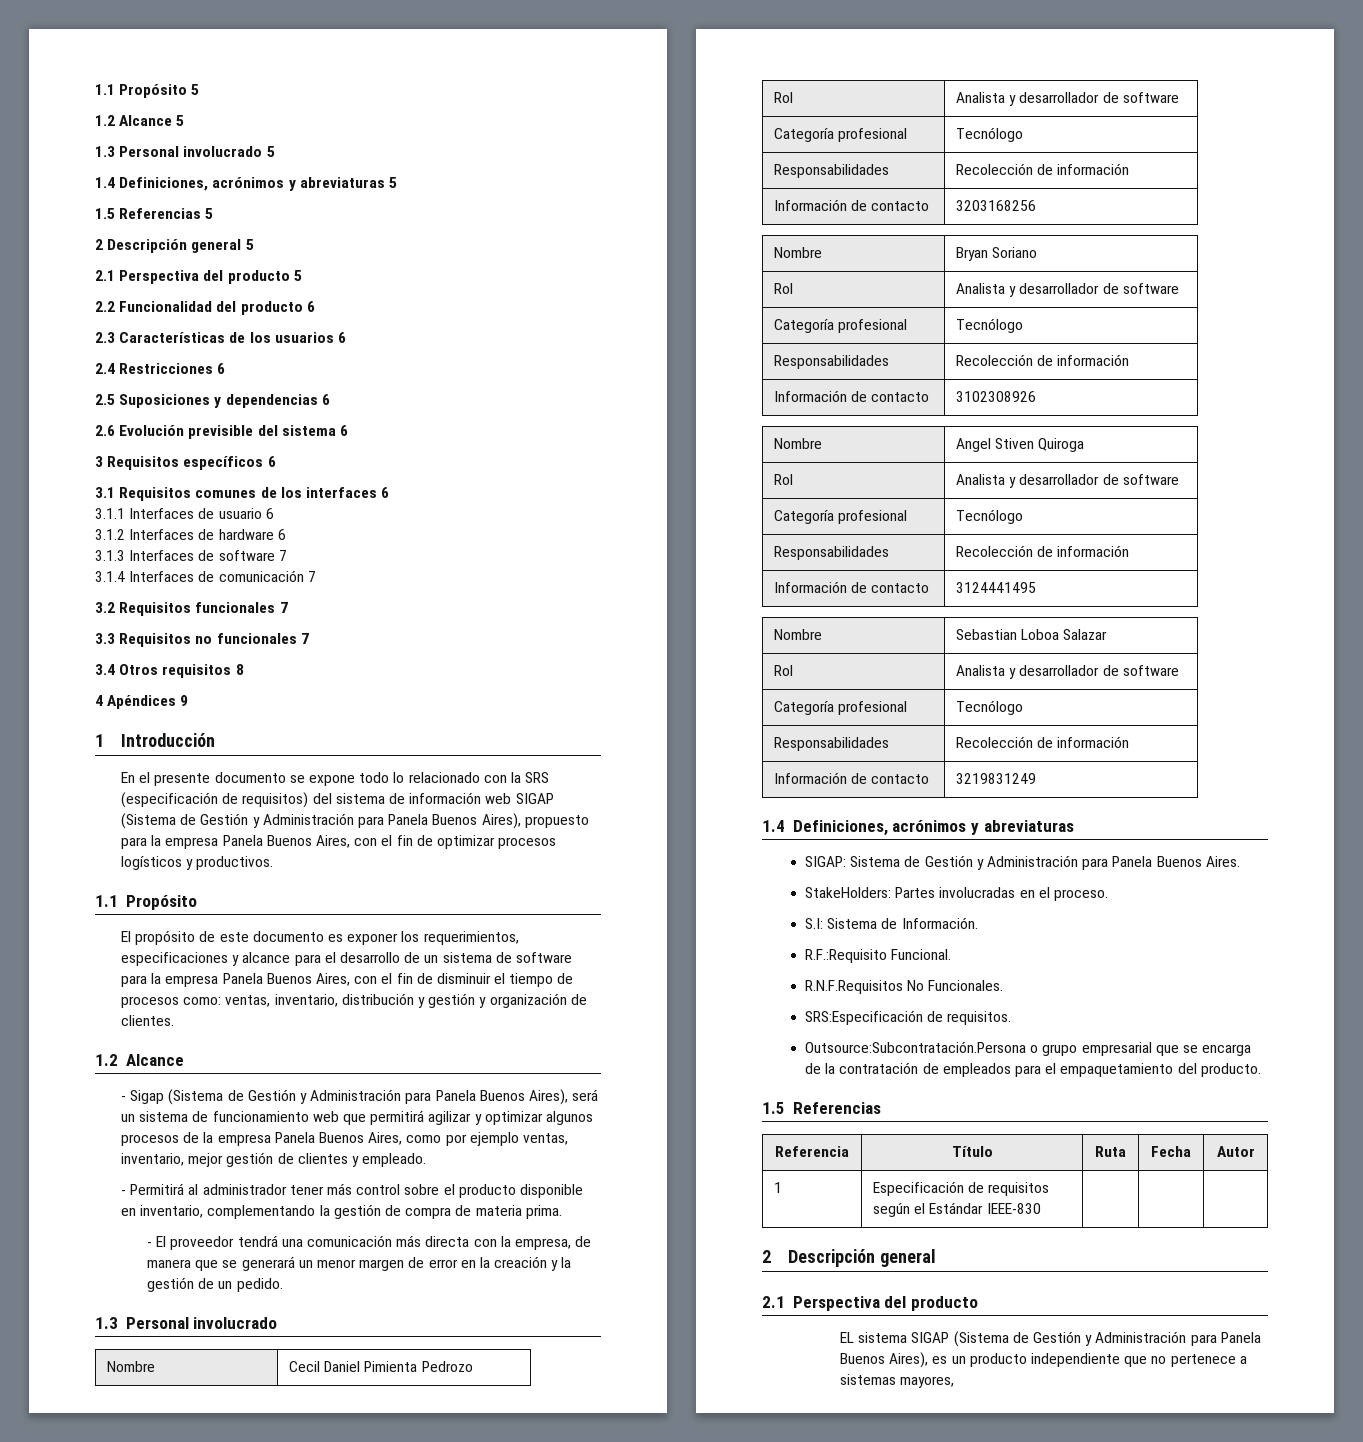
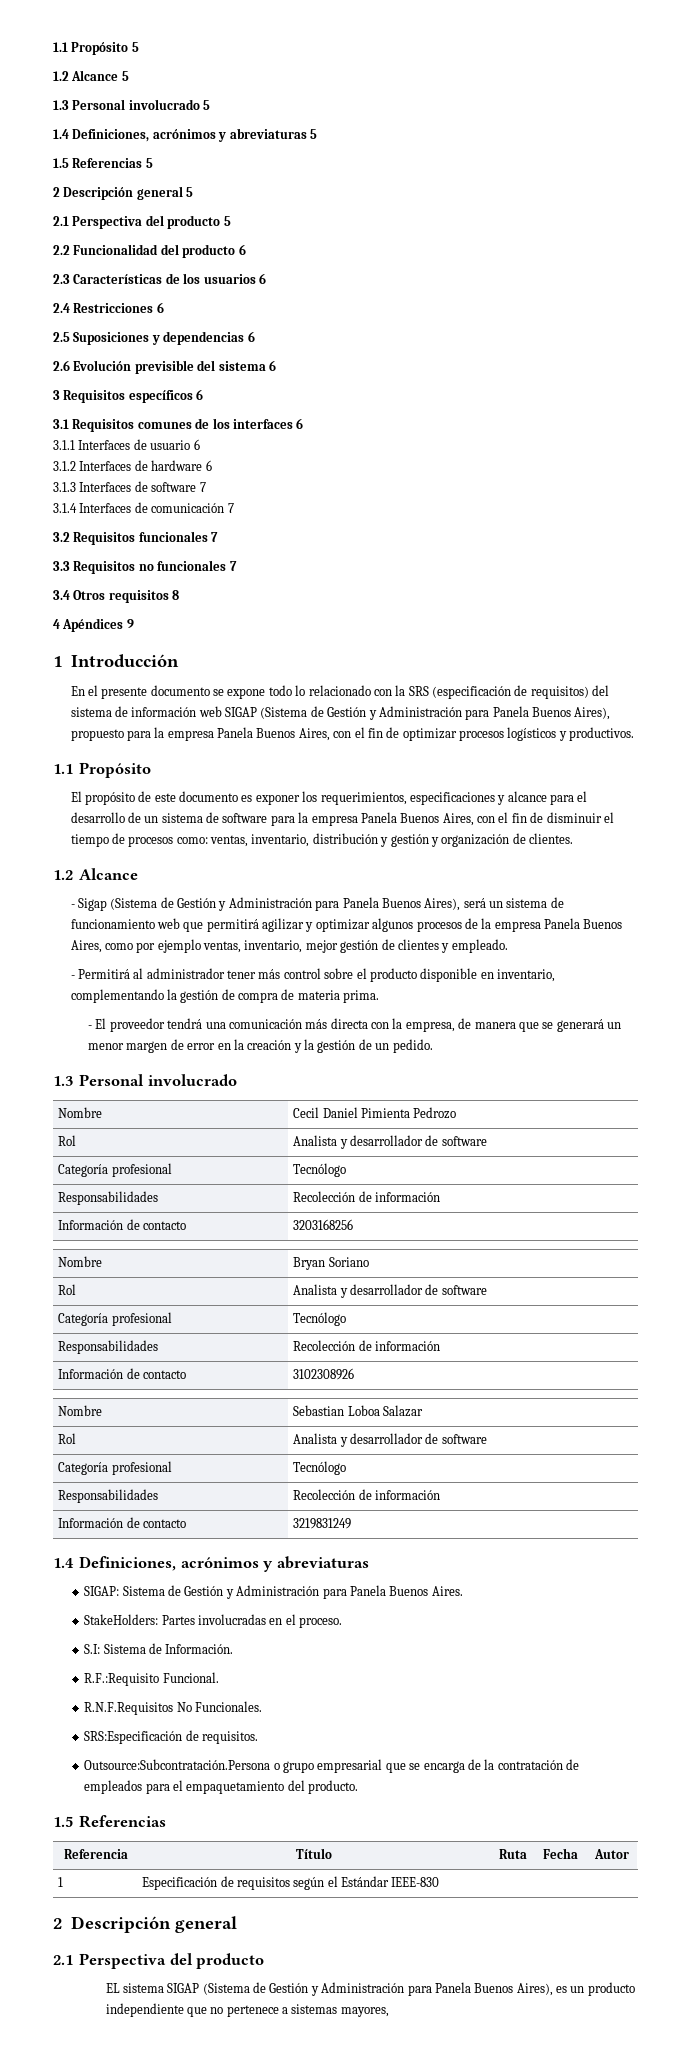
[774,438,823,449] [956,438,1085,452] [774,474,794,485] [956,474,1179,488] [774,510,908,524] [956,509,1024,524] [774,546,890,560] [956,545,1130,557] [774,581,930,593] [956,582,1037,593] // Nombre | Angel Stiven Quiroga // Rol | Analista y desarrollador de software // Categoría profesional | Tecnólogo // Responsabilidades | Recolección de información // Información de contacto | 3124441495 -> (355, 1374) none

